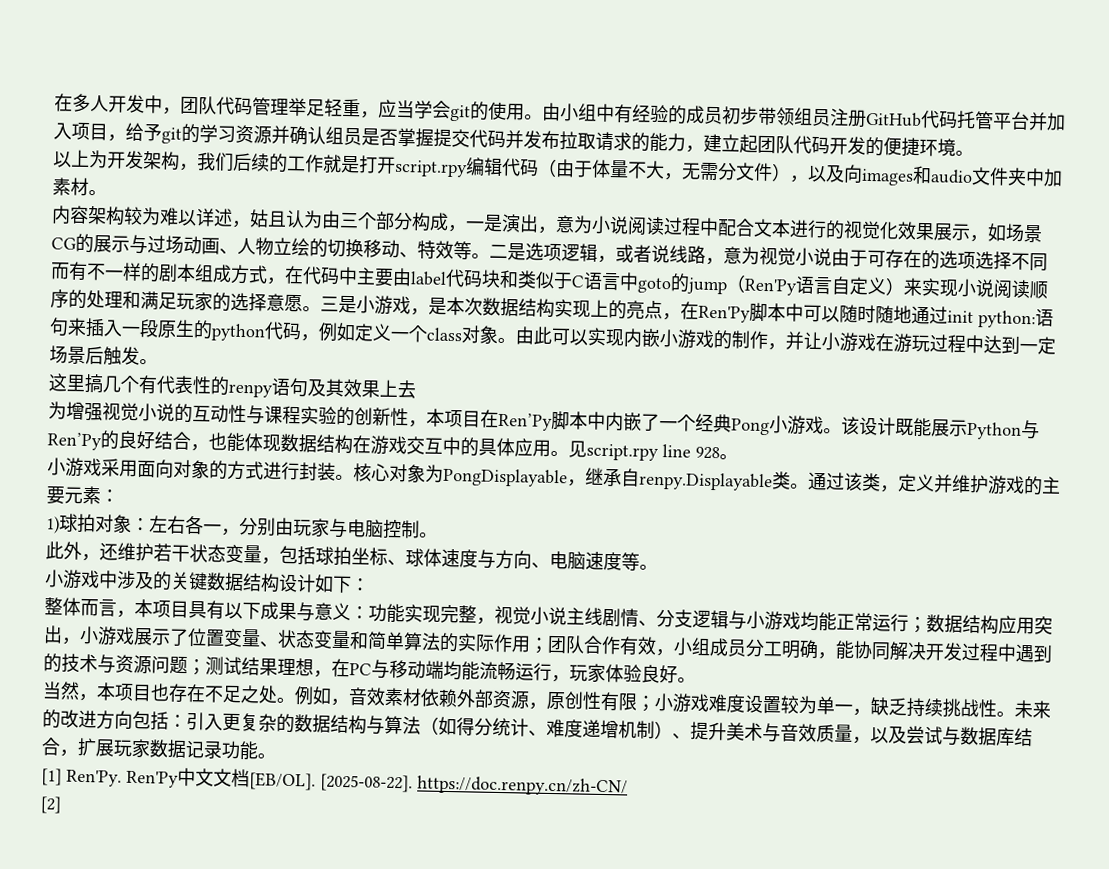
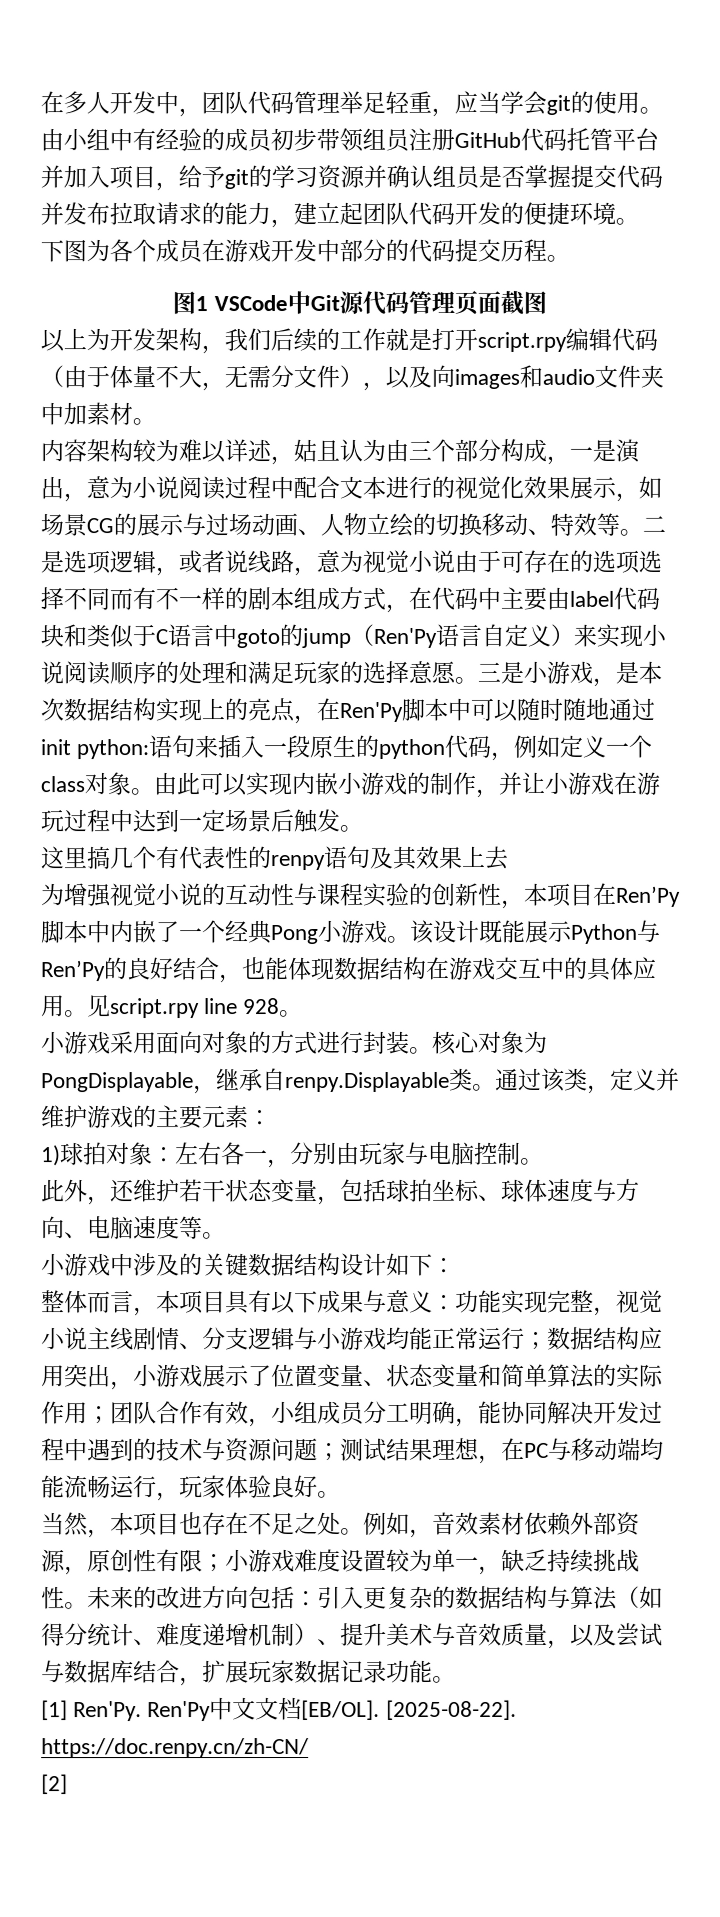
(974, 153) none -> [40,238,570,264] [172,290,547,315] // 下图为各个成员在游戏开发中部分的代码提交历程。 // 图1 VSCode中Git源代码管理页面截图

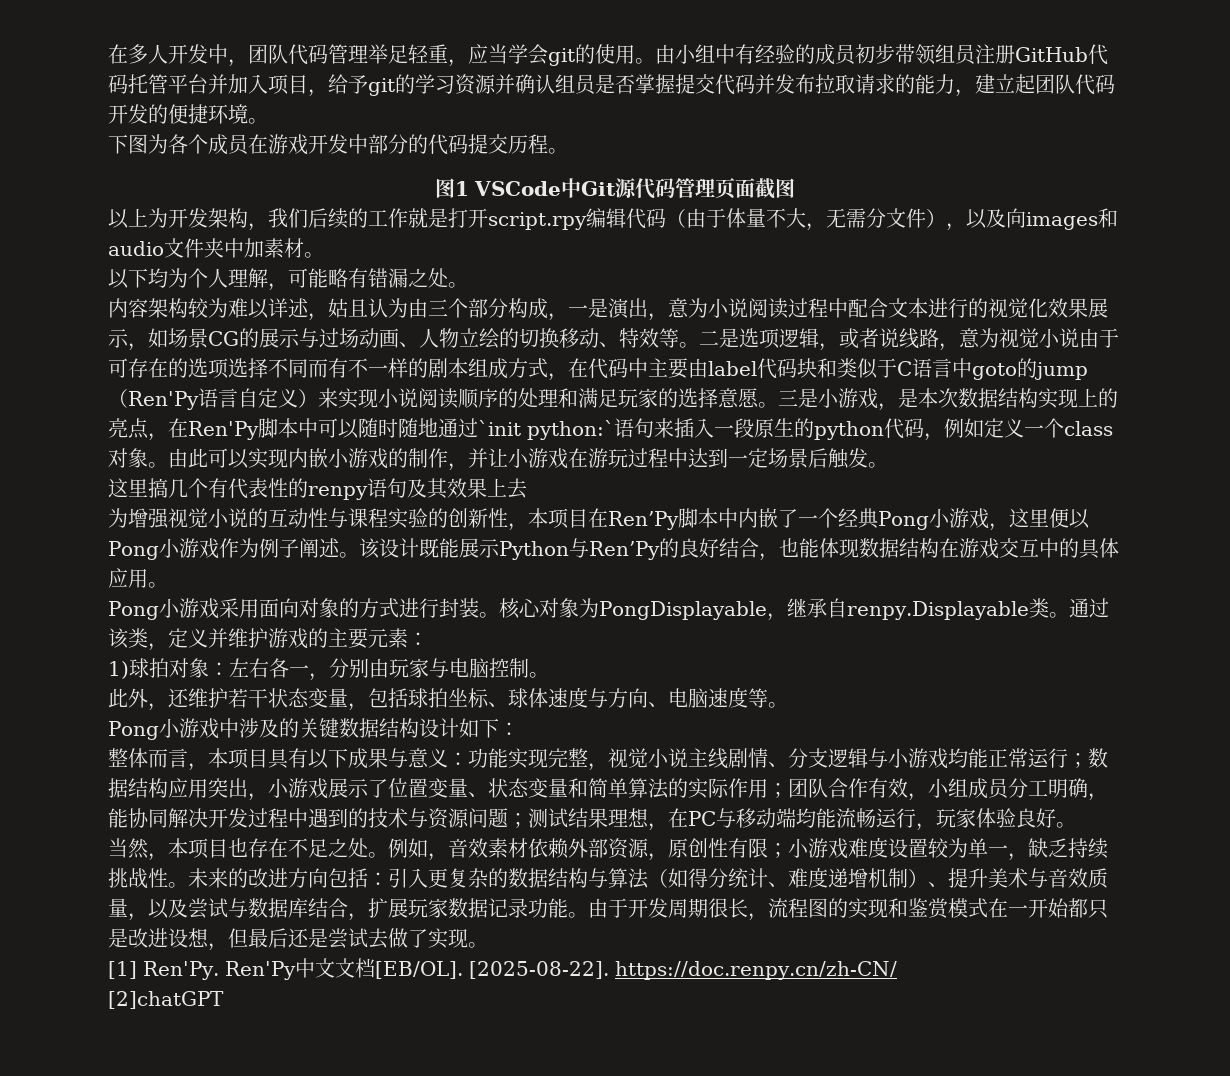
(156, 422) none -> [108,268,468,291] // 以下均为个人理解，可能略有错漏之处。
[40,739,150,760] init python: -> [478,420,614,440] `init python:`
(387, 931) none -> [988,508,1090,531] [108,538,340,560] ，这里便以Pong小游戏作为例子阐述
[87,994,304,1019] 见script.rpy line 928。 // -> [108,601,159,620] // Pong
(226, 1236) none -> [108,721,159,740] Pong
(456, 1679) none -> [588,898,1108,921] [108,928,488,951] 由于开发周期很长，流程图的实现和鉴赏模式在一开始都只是改进设想，但最后还是尝试去做了实现。
[41,1774,68,1795] [2] -> [108,991,224,1009] [2]chatGPT

